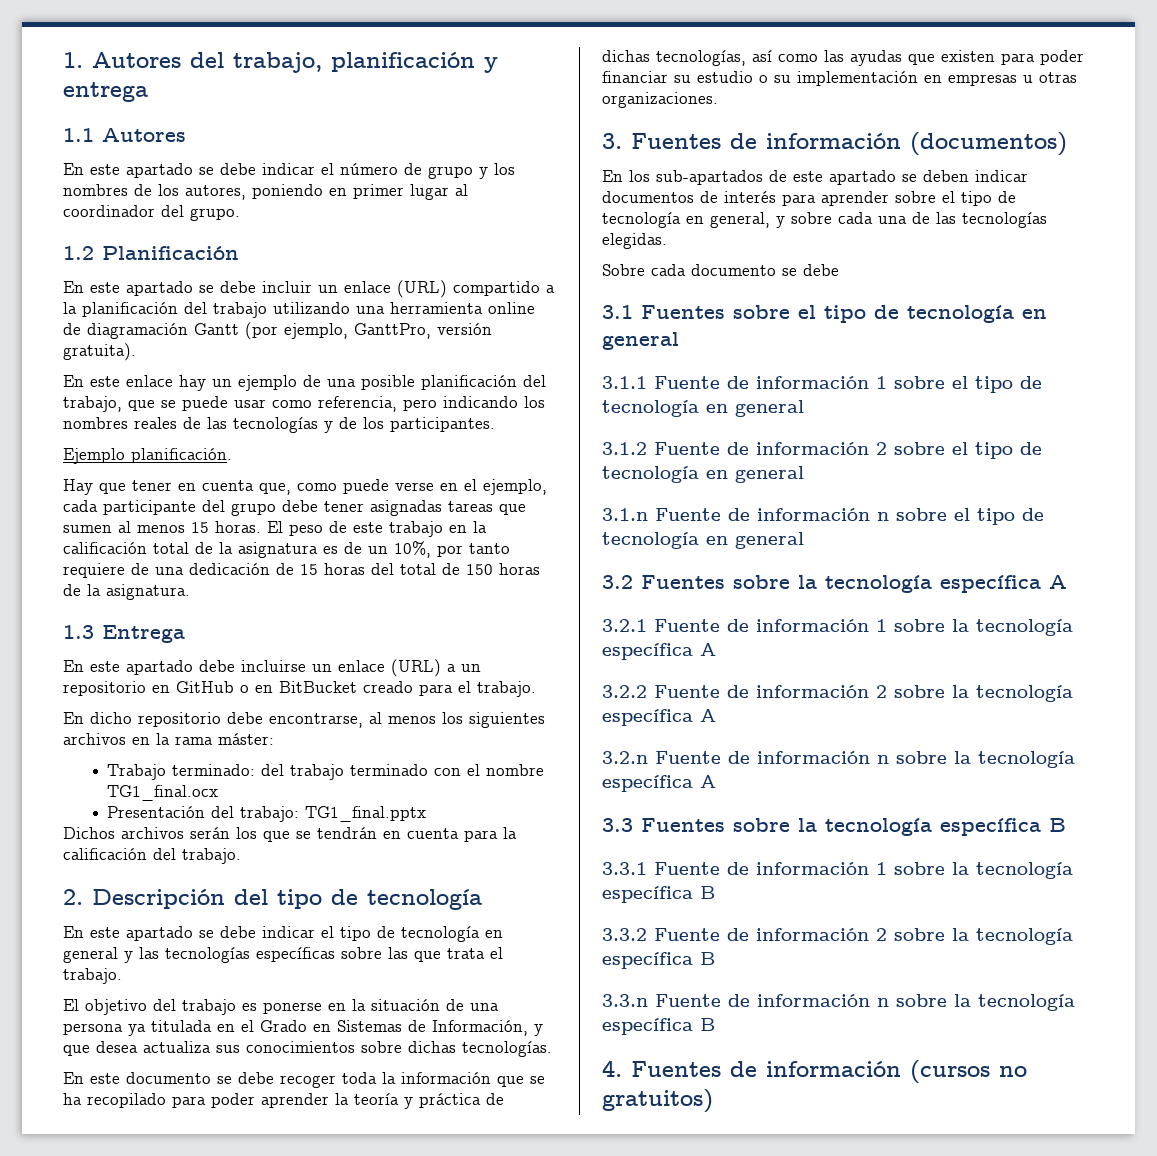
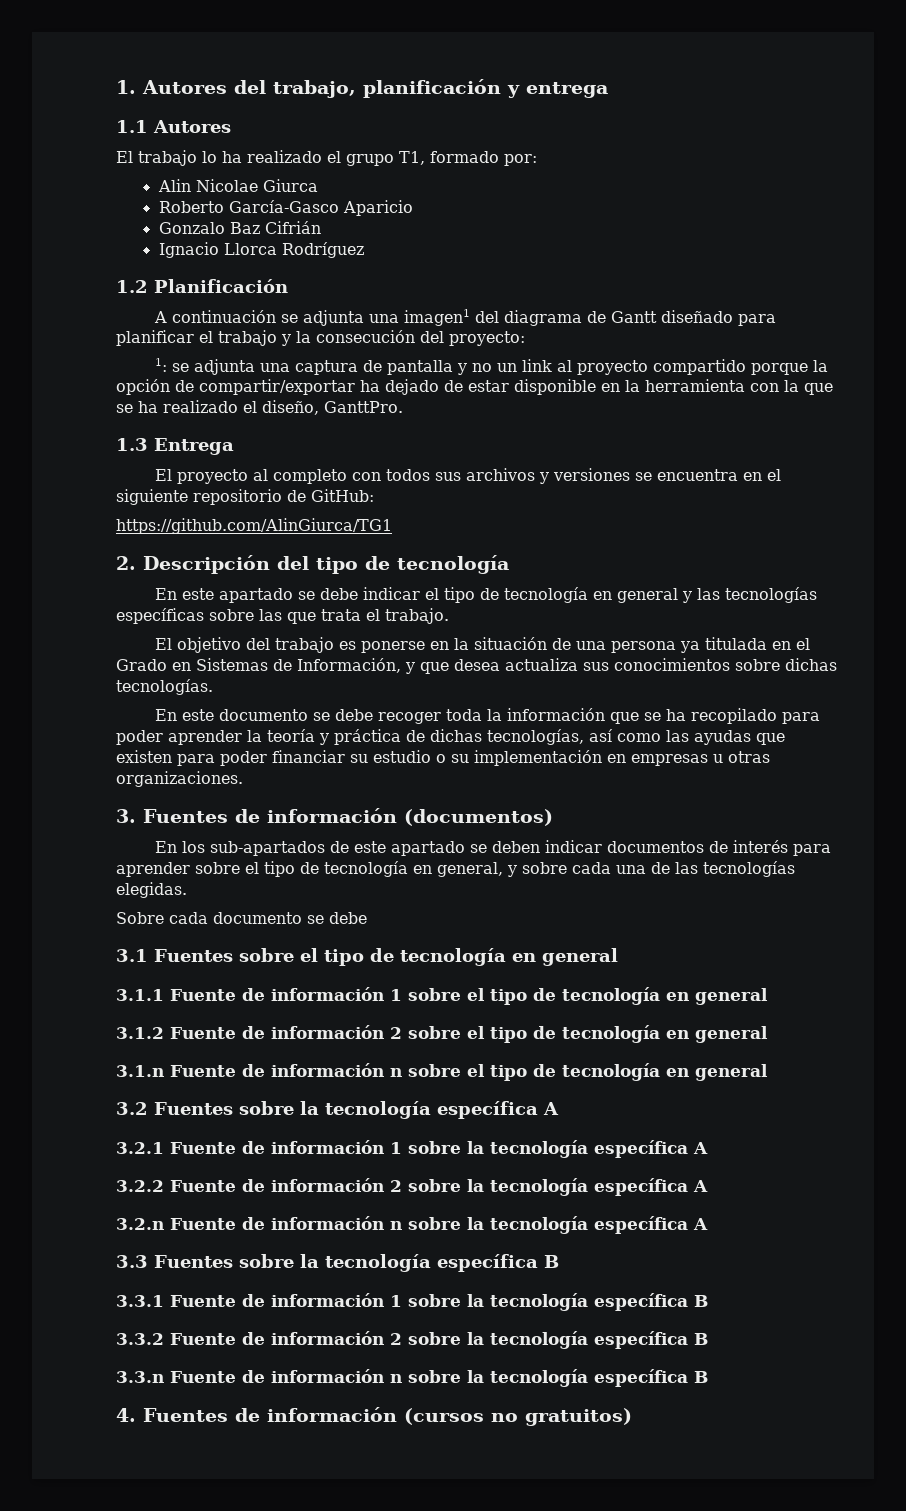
[63,163,515,179] [63,184,468,200] [63,205,240,221] [63,246,239,260] [63,280,555,298] [63,302,535,318] [63,322,492,340] [63,343,136,361] [63,375,546,391] [63,396,545,412] [63,417,495,433] [63,448,232,464] [63,479,547,495] [63,500,526,516] [63,521,487,537] [63,541,510,558] [63,563,540,578] [63,584,190,600] [63,625,185,643] [63,659,481,677] [63,681,536,697] [63,712,545,728] [63,733,274,745] [107,764,545,780] [107,785,219,801] [107,806,427,822] [63,827,517,842] [63,848,241,864] En este apartado se debe indicar el número de grupo y los nombres de los autores, poniendo en primer lugar al coordinador del grupo. // 1.2 Planificación // En este apartado se debe incluir un enlace (URL) compartido a la planificación del trabajo utilizando una herramienta online de diagramación Gantt (por ejemplo, GanttPro, versión gratuita). // En este enlace hay un ejemplo de una posible planificación del trabajo, que se puede usar como referencia, pero indicando los nombres reales de las tecnologías y de los participantes. // Ejemplo planificación. // Hay que tener en cuenta que, como puede verse en el ejemplo, cada participante del grupo debe tener asignadas tareas que sumen al menos 15 horas. El peso de este trabajo en la calificación total de la asignatura es de un 10%, por tanto requiere de una dedicación de 15 horas del total de 150 horas de la asignatura. // 1.3 Entrega // En este apartado debe incluirse un enlace (URL) a un repositorio en GitHub o en BitBucket creado para el trabajo. // En dicho repositorio debe encontrarse, al menos los siguientes archivos en la rama máster: // Trabajo terminado: del trabajo terminado con el nombre TG1_final.ocx // Presentación del trabajo: TG1_final.pptx // Dichos archivos serán los que se tendrán en cuenta para la calificación del trabajo. -> [116,150,537,166] [157,179,318,192] [158,200,413,216] [158,221,321,234] [158,242,364,258] [116,279,288,293] [153,309,776,326] [116,330,525,346] [154,358,828,375] [116,379,833,395] [116,400,403,415] [116,438,234,455] [154,468,781,484] [116,489,374,505] [116,518,392,534] El trabajo lo ha realizado el grupo T1, formado por: // Alin Nicolae Giurca // Roberto García-Gasco Aparicio // Gonzalo Baz Cifrián // Ignacio Llorca Rodríguez // 1.2 Planificación // A continuación se adjunta una imagen1 del diagrama de Gantt diseñado para planificar el trabajo y la consecución del proyecto: // 1: se adjunta una captura de pantalla y no un link al proyecto compartido porque la opción de compartir/exportar ha dejado de estar disponible en la herramienta con la que se ha realizado el diseño, GanttPro. // 1.3 Entrega // El proyecto al completo con todos sus archivos y versiones se encuentra en el siguiente repositorio de GitHub: // https://github.com/AlinGiurca/TG1

